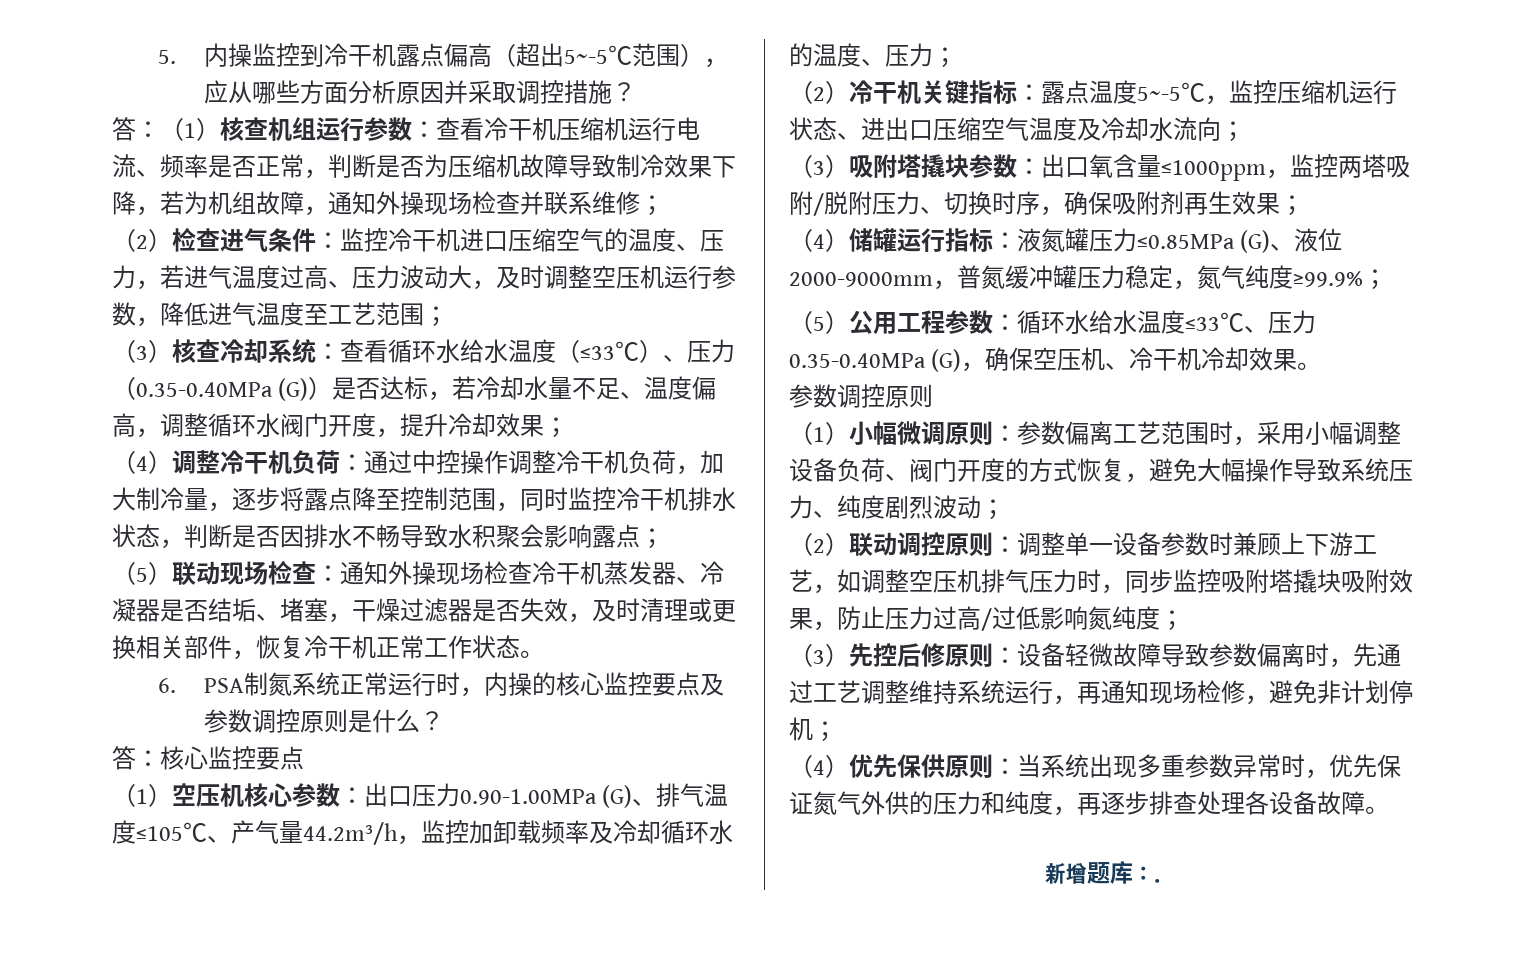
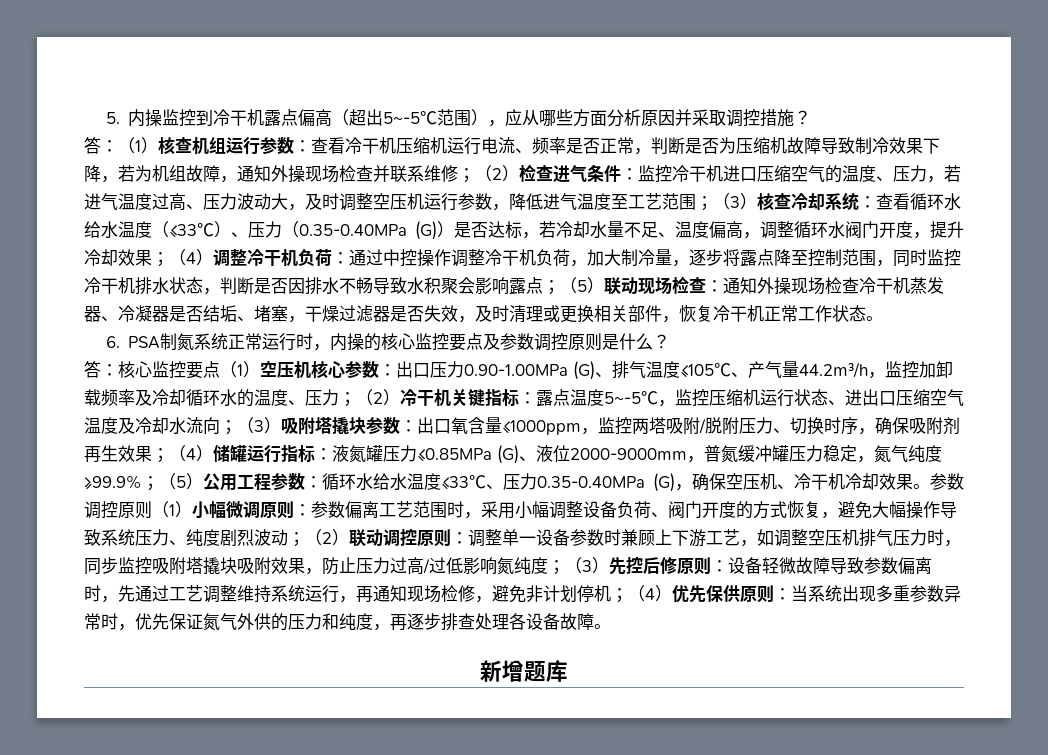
(664, 205) // -> (475, 175) none
(448, 316) // -> (713, 203) none
(568, 427) // -> (169, 259) none
(664, 538) // -> (560, 287) none
(304, 758) // -> (220, 369) none
(957, 57) // -> (356, 399) none
(1245, 131) // -> (237, 427) none
(1304, 205) // -> (169, 455) none
(1387, 279) // -> (159, 483) none
[789,384,933,408] // 参数调控原则 // -> [930,473,964,490] [84,501,152,519] 参数调控原则
(1005, 509) // -> (305, 539) none
(1184, 620) // -> (565, 567) none
(837, 731) // -> (628, 595) none
[1132,866,1161,883] ：. -> (568, 671) none

